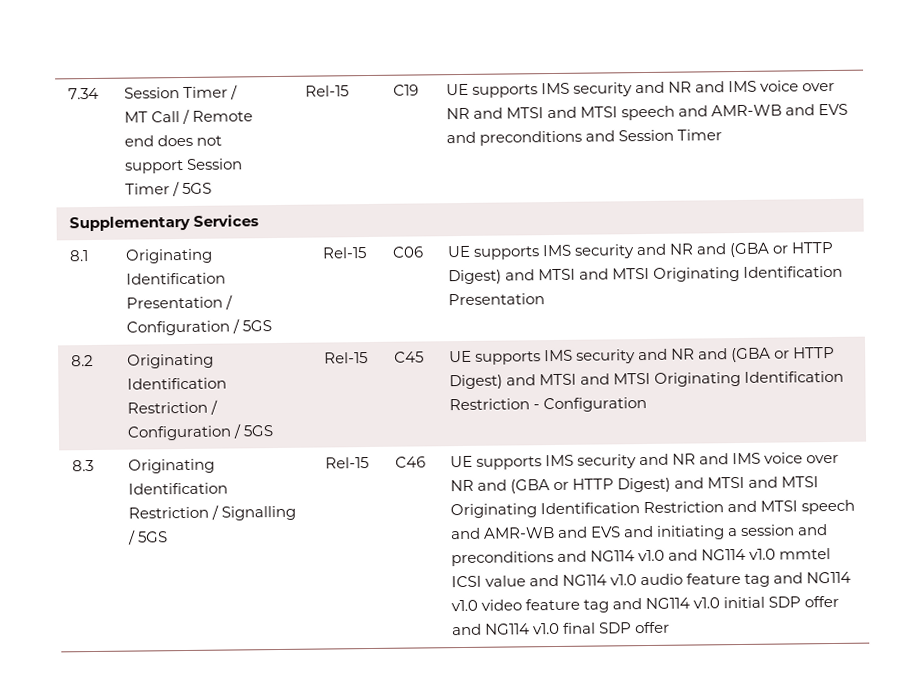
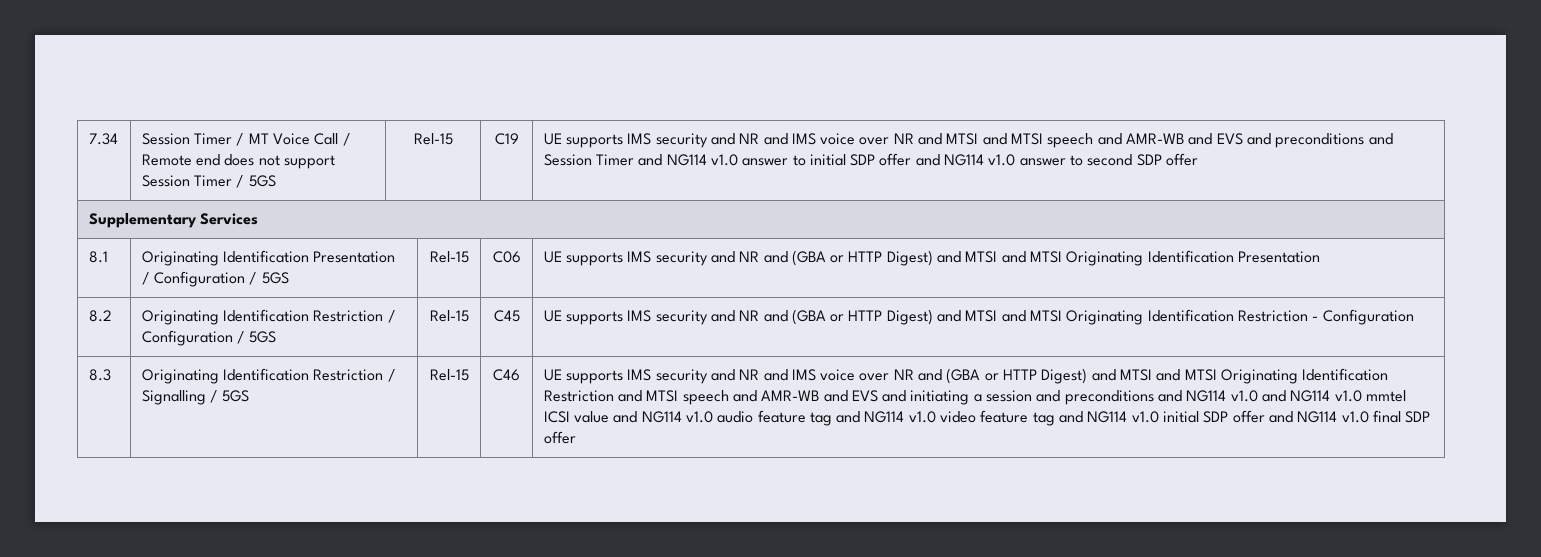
(148, 117) none -> [272,133,310,145] Voice
(722, 135) none -> [638,153,1199,166] and NG114 v1.0 answer to initial SDP offer and NG114 v1.0 answer to second SDP offer

